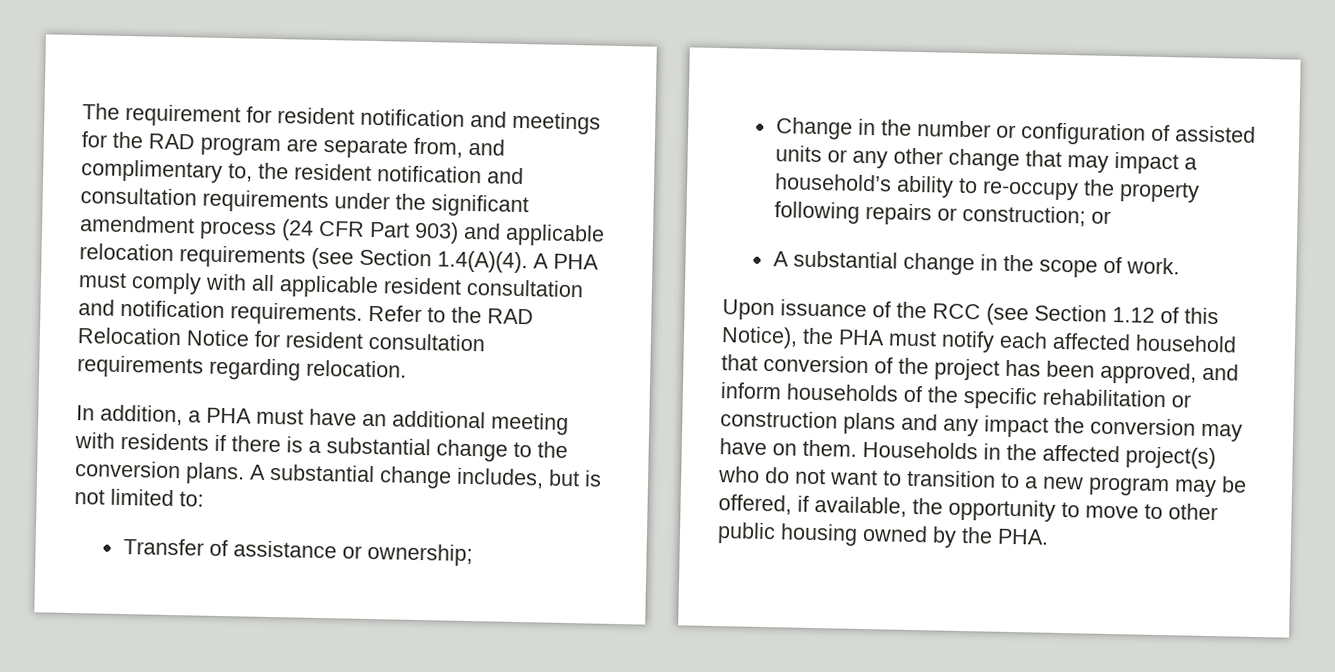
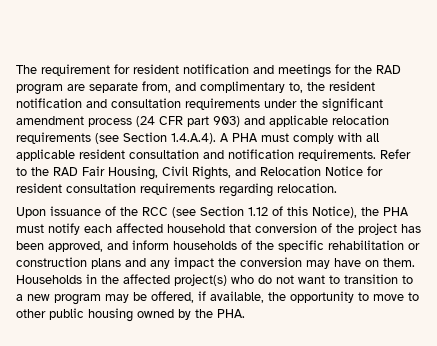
[369,221,410,238] Part -> [187,116,209,127] part
[437,250,528,274] 1.4(A)(4). -> [171,133,216,144] 1.4.A.4).
(534, 316) none -> [82,166,256,180] Fair Housing, Civil Rights, and
[76,404,569,436] [74,432,568,462] [75,460,602,489] [74,488,204,507] [122,538,473,567] [775,117,1256,146] [774,145,1197,175] [773,173,1200,203] [773,201,1111,227] [772,250,1180,278] // In addition, a PHA must have an additional meeting with residents if there is a substantial change to the conversion plans. A substantial change includes, but is not limited to: // Transfer of assistance or ownership; // Change in the number or configuration of assisted units or any other change that may impact a household’s ability to re-occupy the property following repairs or construction; or // A substantial change in the scope of work. -> (337, 188) none

